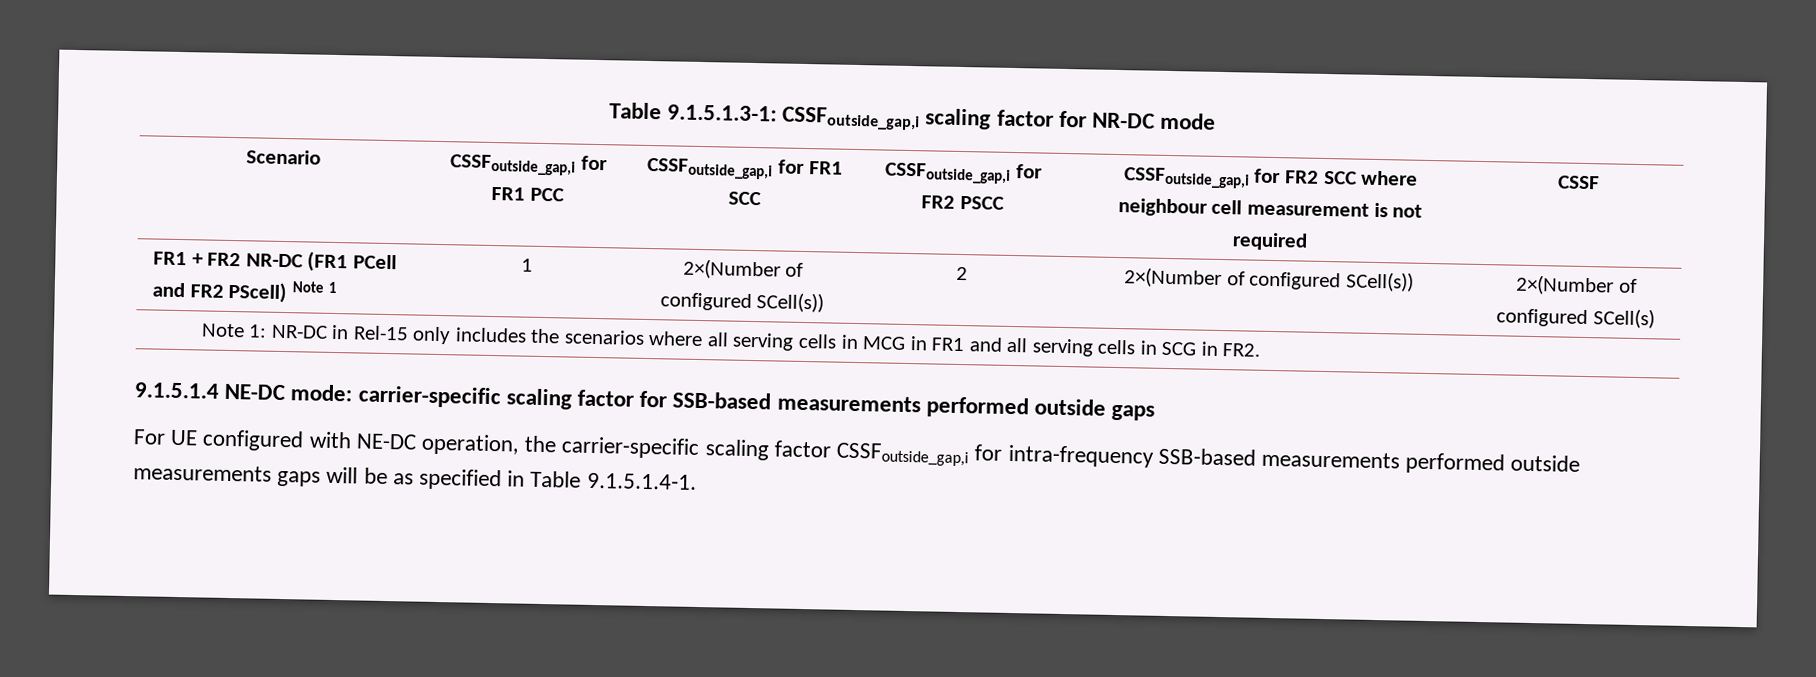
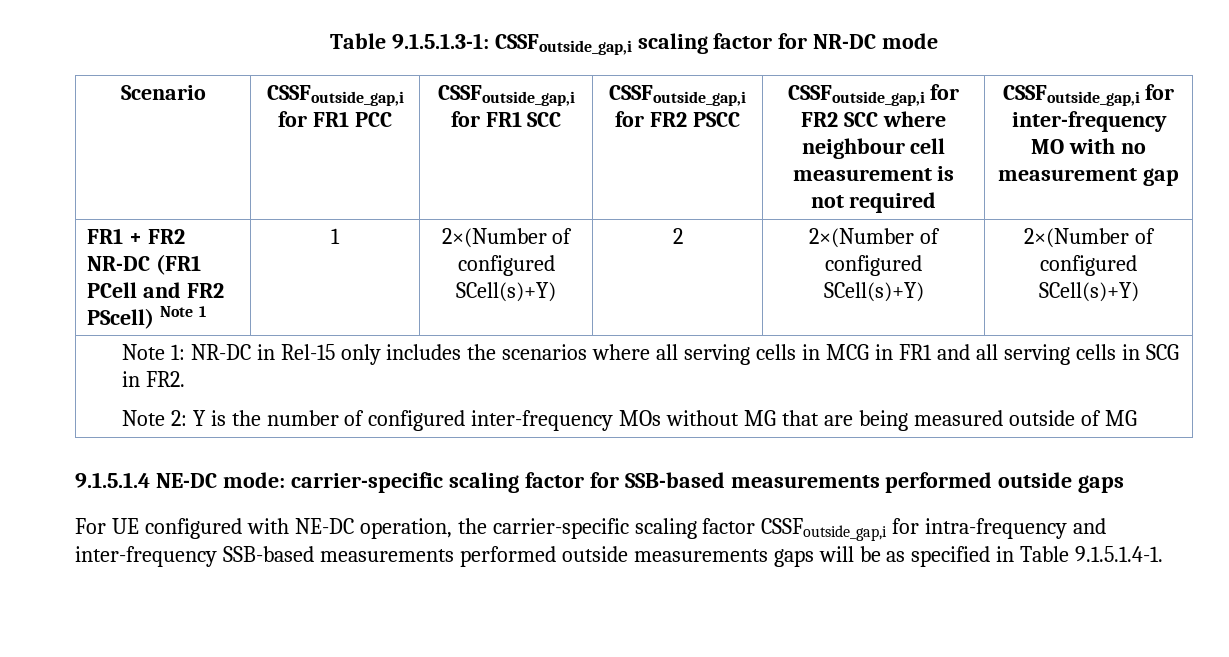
[1557,175,1600,190] CSSF -> [1002,84,1175,106] [1011,111,1167,132] [1031,138,1146,154] [998,168,1179,186] CSSFoutside_gap,i for inter-frequency MO with no measurement gap
[756,292,825,313] SCell(s)) -> [456,282,556,302] SCell(s)+Y)
[1345,271,1414,292] [1515,274,1638,296] [1496,308,1655,329] SCell(s)) | 2×(Number of configured SCell(s) -> [823,282,924,302] [1024,228,1155,248] [1040,255,1137,276] [1038,282,1139,302] SCell(s)+Y) | 2×(Number of configured SCell(s)+Y)
(1261, 350) none -> [121,410,1137,431] // Note 2: Y is the number of configured inter-frequency MOs without MG that are being measured outside of MG
(1154, 456) none -> [1073,518,1107,534] [75,546,217,567] and inter-frequency

